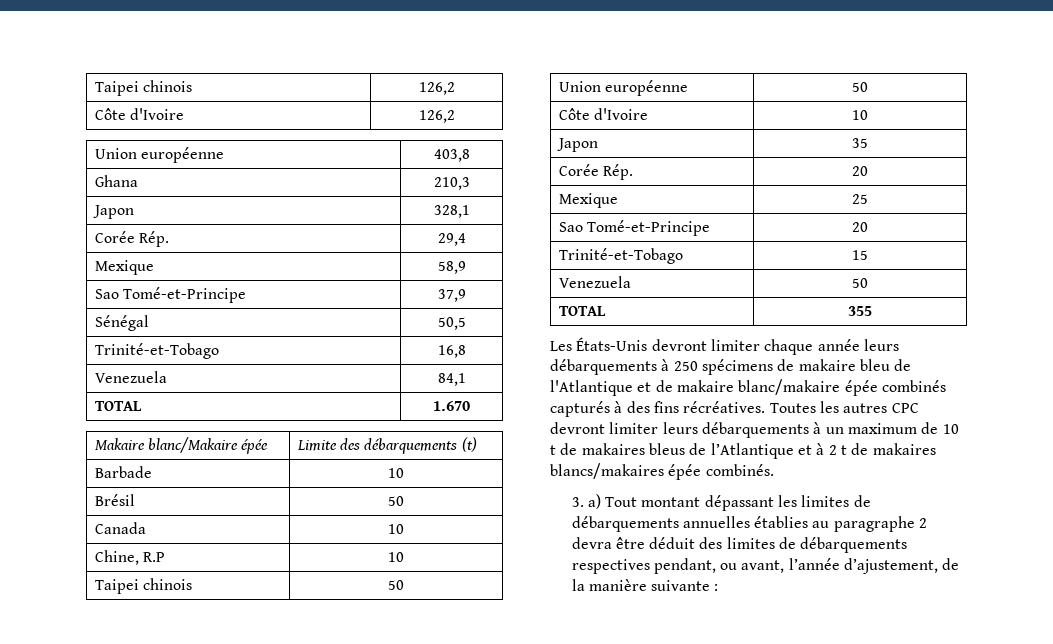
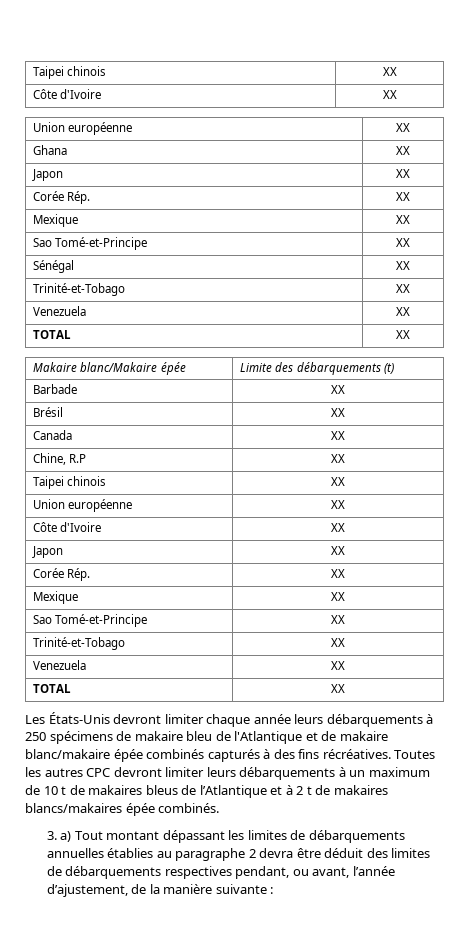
[94,80,192,96] [418,82,455,95] [94,108,184,120] [418,110,455,123] [94,147,224,163] [433,149,470,162] Taipei chinois | 126,2 // Côte d'Ivoire | 126,2 // Union européenne | 403,8 -> [33,66,107,79] [382,67,397,76] [33,89,102,99] [382,90,397,99] [33,122,133,135] [396,123,410,132] Taipei chinois | XX // Côte d'Ivoire | XX // Union européenne | XX
[433,177,470,190] [92,205,134,219] [433,205,470,218] [94,231,169,247] [437,233,466,246] [94,260,154,275] [437,261,466,274] [94,287,246,303] [437,289,466,302] 210,3 // Japon | 328,1 // Corée Rép. | 29,4 // Mexique | 58,9 // Sao Tomé-et-Principe | 37,9 -> [396,146,410,155] [32,169,64,181] [396,169,410,178] [33,191,91,204] [396,192,410,201] [33,214,79,227] [396,215,410,224] [33,237,148,250] [396,238,410,247] XX // Japon | XX // Corée Rép. | XX // Mexique | XX // Sao Tomé-et-Principe | XX
[437,317,466,330] [94,343,219,359] [437,345,466,358] [94,371,167,383] [437,373,466,386] [94,401,142,411] [433,401,470,411] 50,5 // Trinité-et-Tobago | 16,8 // Venezuela | 84,1 // TOTAL | 1.670 -> [396,261,410,270] [33,283,126,296] [396,284,410,293] [33,306,87,316] [396,307,410,316] [33,330,72,339] [396,330,410,339] XX // Trinité-et-Tobago | XX // Venezuela | XX // TOTAL | XX
[388,468,404,478] 10 -> [331,385,345,394] XX
[388,496,404,506] 50 -> [331,408,345,417] XX
[388,524,404,534] 10 -> [331,431,345,440] XX
[388,552,404,562] [94,578,192,594] [388,580,404,590] [558,80,688,96] [852,82,868,92] [558,108,648,120] [852,110,868,120] [556,138,598,152] [852,138,868,148] [558,164,633,180] [852,166,868,176] [558,193,618,208] [852,194,868,204] [558,220,710,236] [852,222,868,232] [558,248,683,264] [852,250,868,260] [558,276,631,288] [852,278,868,288] [558,306,606,316] [848,306,872,316] 10 // Taipei chinois | 50 // Union européenne | 50 // Côte d'Ivoire | 10 // Japon | 35 // Corée Rép. | 20 // Mexique | 25 // Sao Tomé-et-Principe | 20 // Trinité-et-Tobago | 15 // Venezuela | 50 // TOTAL | 355 -> [331,454,345,463] [33,476,107,489] [331,477,345,486] [33,499,133,512] [331,500,345,509] [33,522,102,532] [331,523,345,532] [32,546,64,558] [331,546,345,555] [33,568,91,581] [331,569,345,578] [33,591,79,604] [331,592,345,601] [33,614,148,627] [331,615,345,624] [33,637,126,650] [331,638,345,647] [33,660,87,670] [331,661,345,670] [33,684,72,693] [331,684,345,693] XX // Taipei chinois | XX // Union européenne | XX // Côte d'Ivoire | XX // Japon | XX // Corée Rép. | XX // Mexique | XX // Sao Tomé-et-Principe | XX // Trinité-et-Tobago | XX // Venezuela | XX // TOTAL | XX

